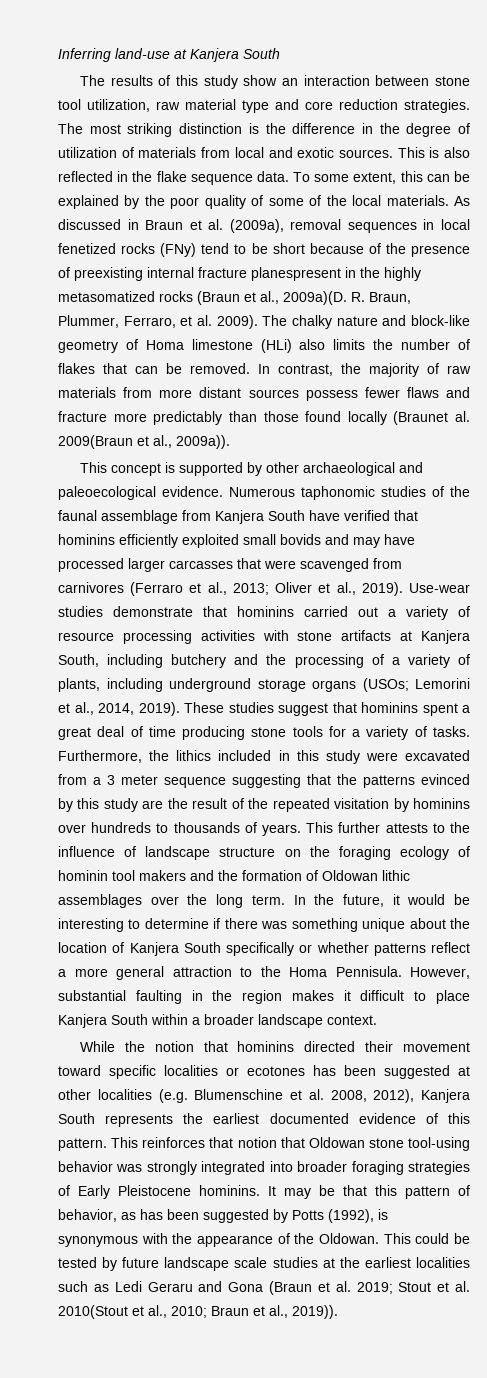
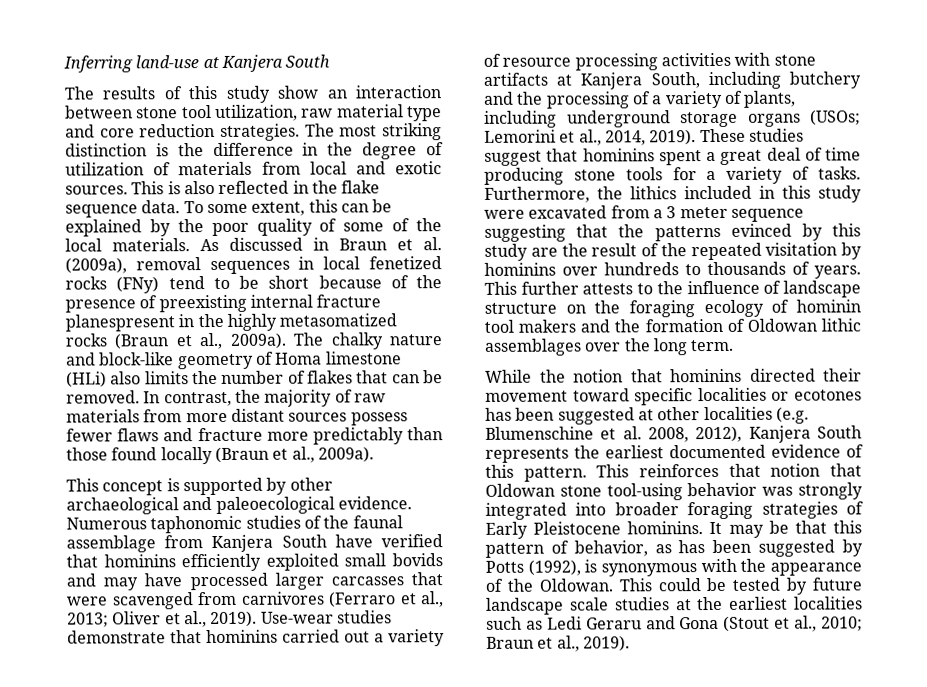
[283,291,411,305] [58,315,258,329] 2009a)(D. R. Braun, Plummer, Ferraro, et al. 2009). -> [229,332,287,349] 2009a).
[393,411,470,425] [58,435,230,449] (Braunet al. 2009(Braun et al., 2009a)). -> [214,446,374,464] (Braun et al., 2009a).
[293,894,470,907] [58,918,471,932] [58,942,470,956] [58,966,470,980] [58,990,470,1004] [58,1014,377,1028] In the future, it would be interesting to determine if there was something unique about the location of Kanjera South specifically or whether patterns reflect a more general attraction to the Homa Pennisula. However, substantial faulting in the region makes it difficult to place Kanjera South within a broader landscape context. -> (735, 345) none
[269,1281,470,1295] [58,1305,128,1319] (Braun et al. 2019; Stout et al. 2010(Stout -> [723,615,771,632] (Stout
[292,1305,338,1319] 2019)). -> [582,635,630,652] 2019).

